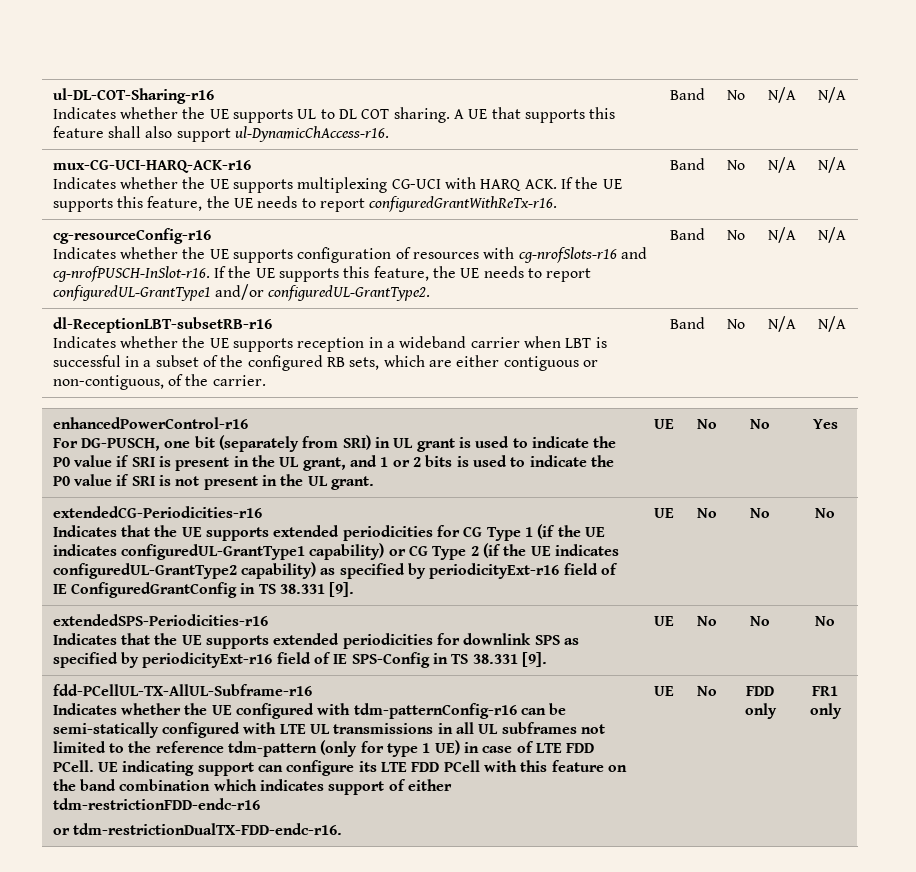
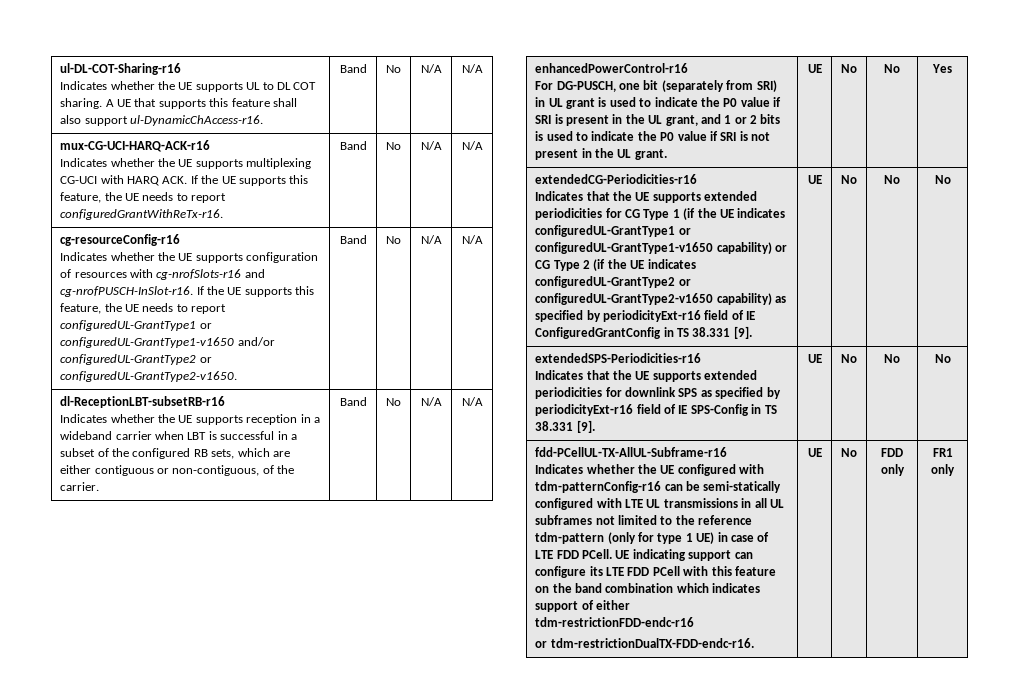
[215,284,431,301] and/or configuredUL-GrantType2. -> [199,323,212,329] [60,337,275,348] [60,354,212,365] [60,371,238,382] or configuredUL-GrantType1-v1650 and/or configuredUL-GrantType2 or configuredUL-GrantType2-v1650.
(306, 552) none -> [678,228,691,235] [535,242,714,254] or configuredUL-GrantType1-v1650
(237, 571) none -> [678,279,691,286] [535,293,714,305] or configuredUL-GrantType2-v1650

